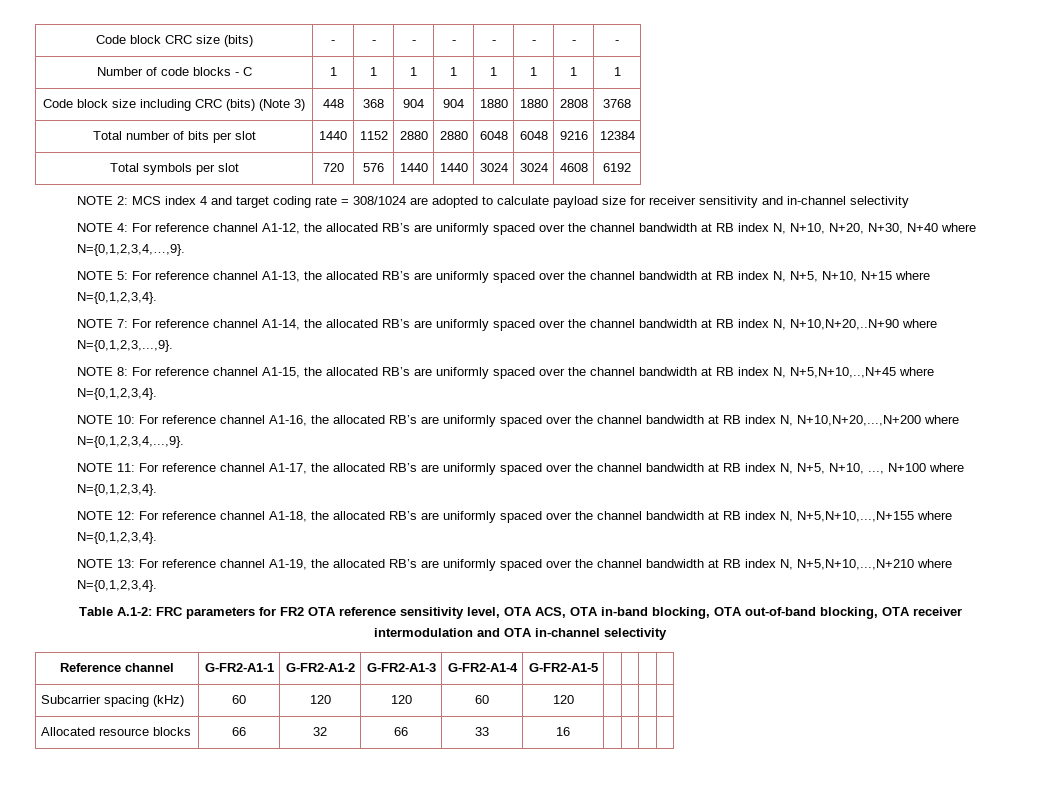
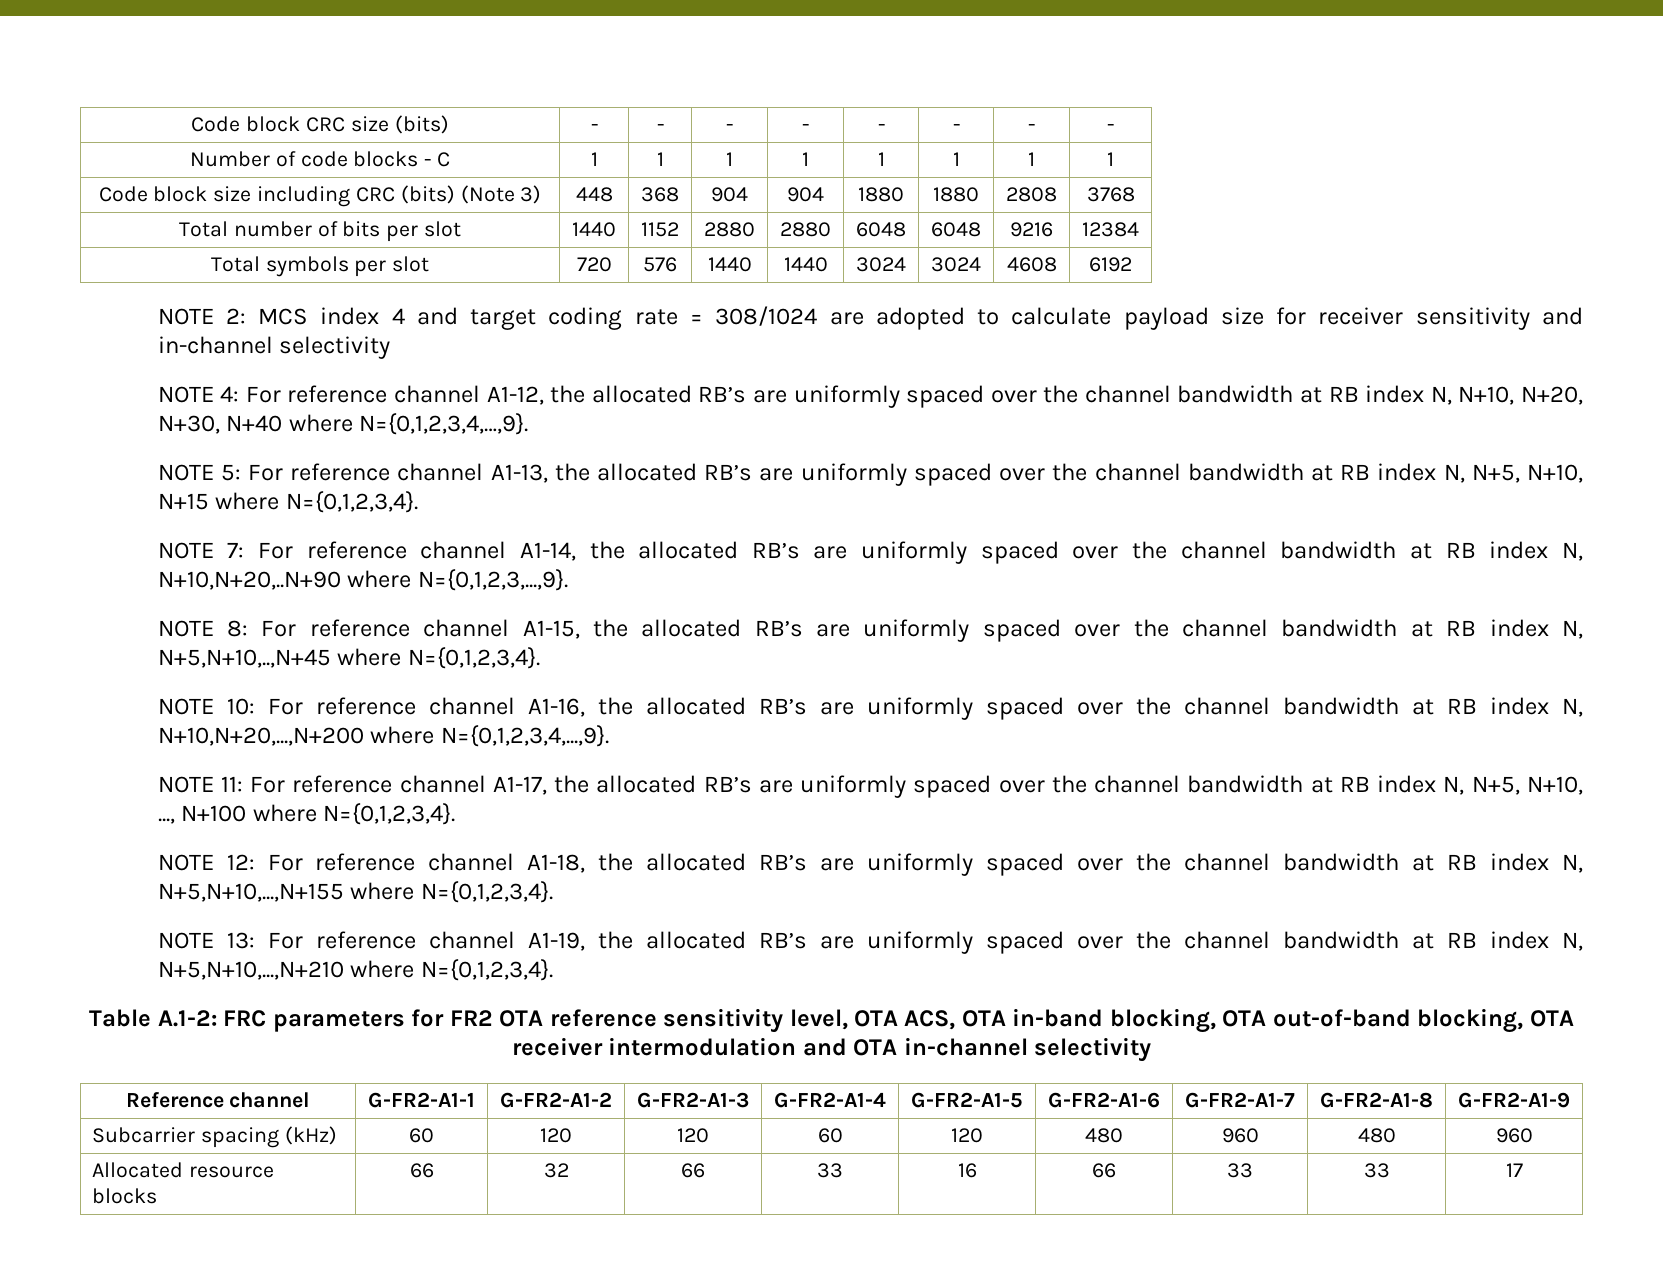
(598, 667) | | | -> [1048,1092,1160,1108] [1185,1092,1295,1108] [1320,1092,1433,1108] [1458,1092,1570,1108] G-FR2-A1-6 | G-FR2-A1-7 | G-FR2-A1-8 | G-FR2-A1-9
(574, 699) | | | -> [1085,1128,1123,1143] [1221,1128,1259,1143] [1357,1128,1396,1143] [1495,1128,1533,1143] 480 | 960 | 480 | 960
(570, 731) | | | -> [1092,1163,1116,1178] [1227,1163,1253,1178] [1363,1163,1390,1178] [1505,1163,1523,1177] 66 | 33 | 33 | 17

